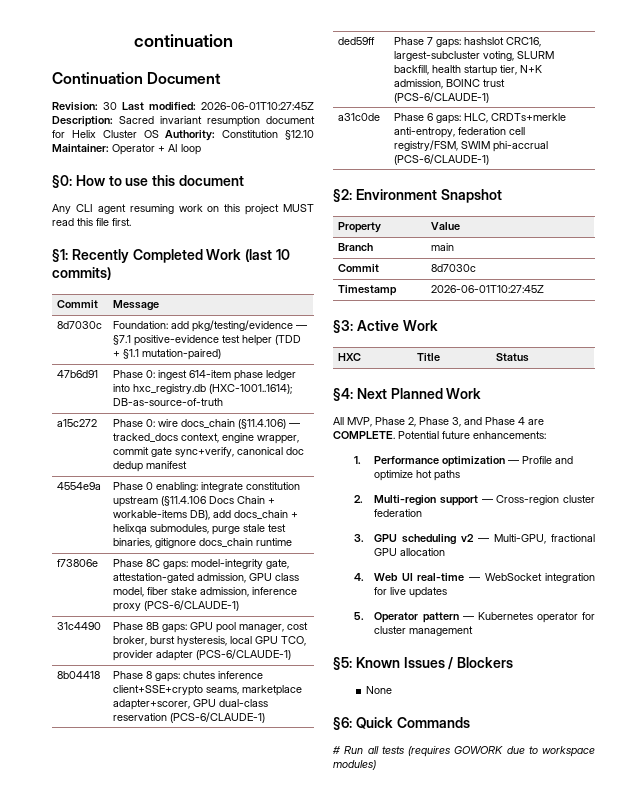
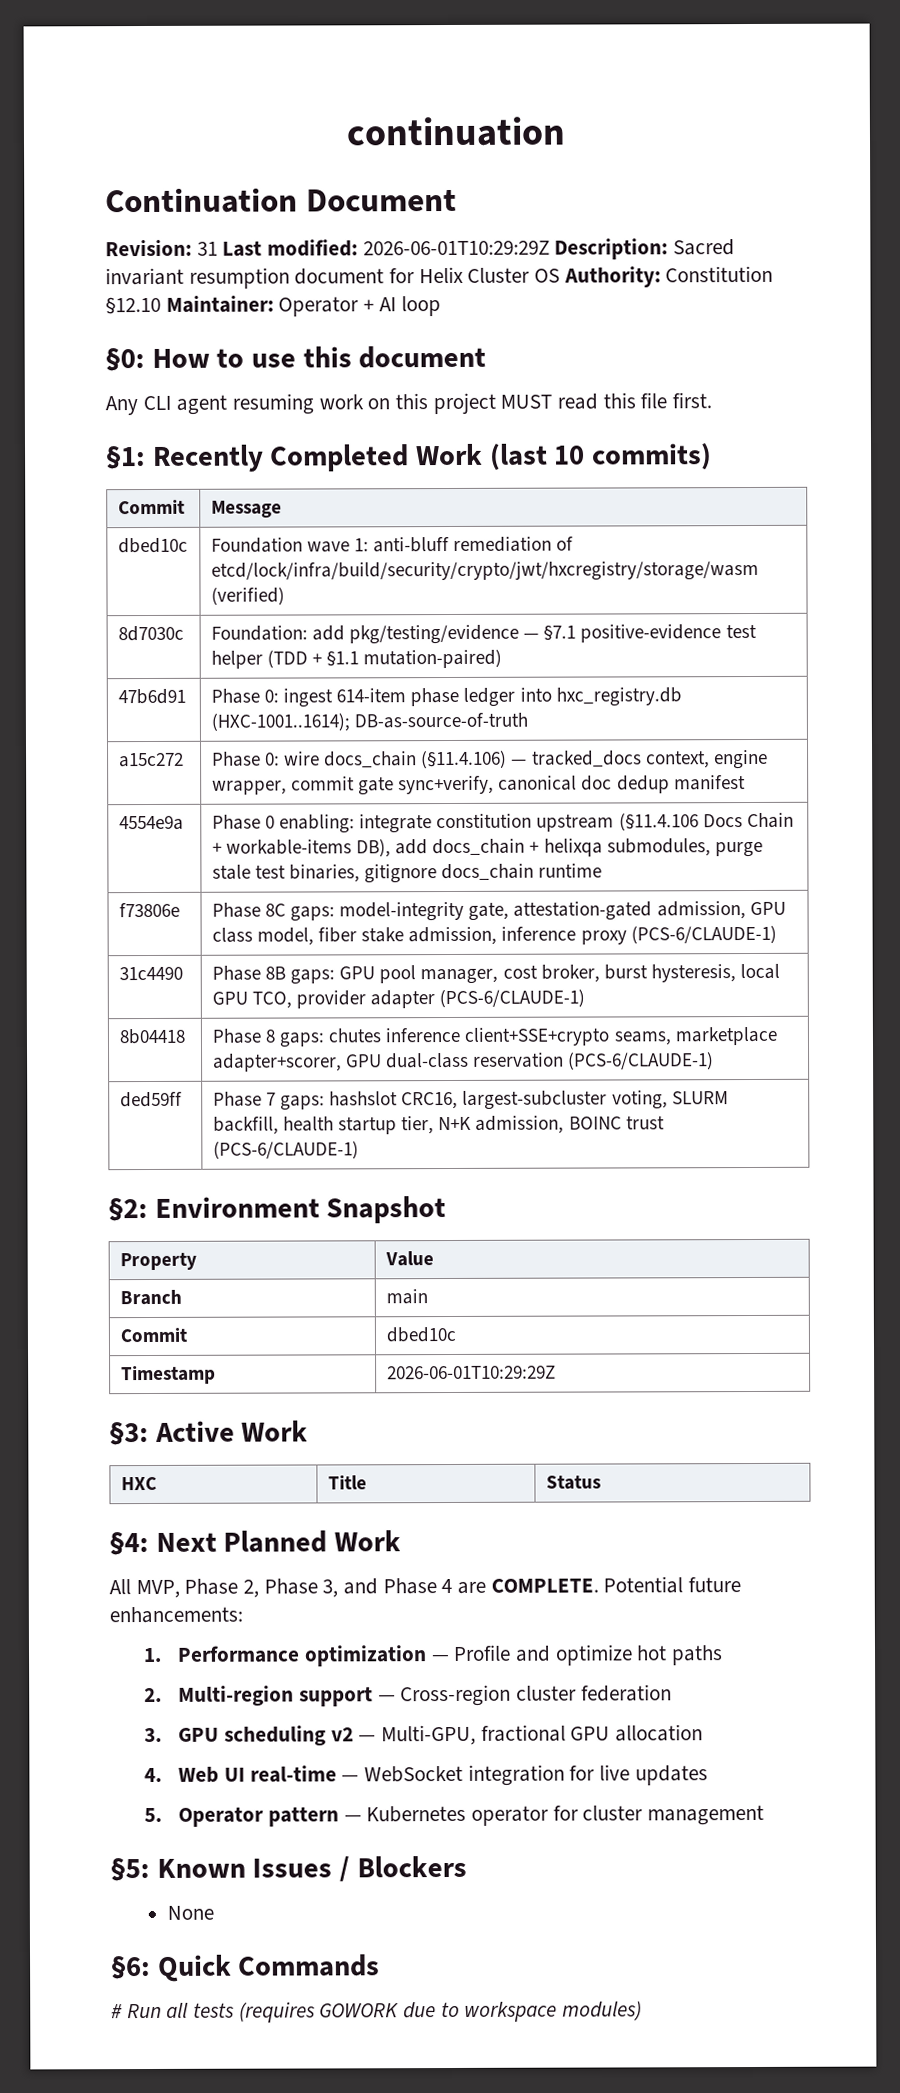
[103,102,117,110] 30 -> [196,241,218,256] 31
[201,102,314,110] 2026-06-01T10:27:45Z -> [362,240,550,256] 2026-06-01T10:29:29Z
(160, 305) none -> [117,537,188,554] [210,536,575,553] [210,560,759,582] [210,587,285,606] // dbed10c | Foundation wave 1: anti-bluff remediation of etcd/lock/infra/build/security/crypto/jwt/hxcregistry/storage/wasm (verified)
[338,113,381,121] [394,113,567,124] [394,127,526,138] [394,140,549,152] [394,154,490,165] // a31c0de | Phase 6 gaps: HLC, CRDTs+merkle anti-entropy, federation cell registry/FSM, SWIM phi-accrual (PCS-6/CLAUDE-1) -> (359, 1150) none
[431,264,477,272] 8d7030c -> [385,1326,456,1343] dbed10c
[431,285,545,293] 2026-06-01T10:27:45Z -> [386,1365,556,1380] 2026-06-01T10:29:29Z

